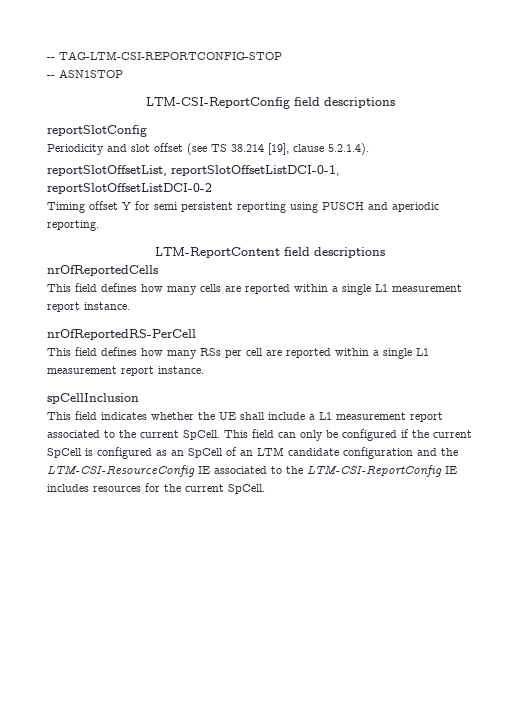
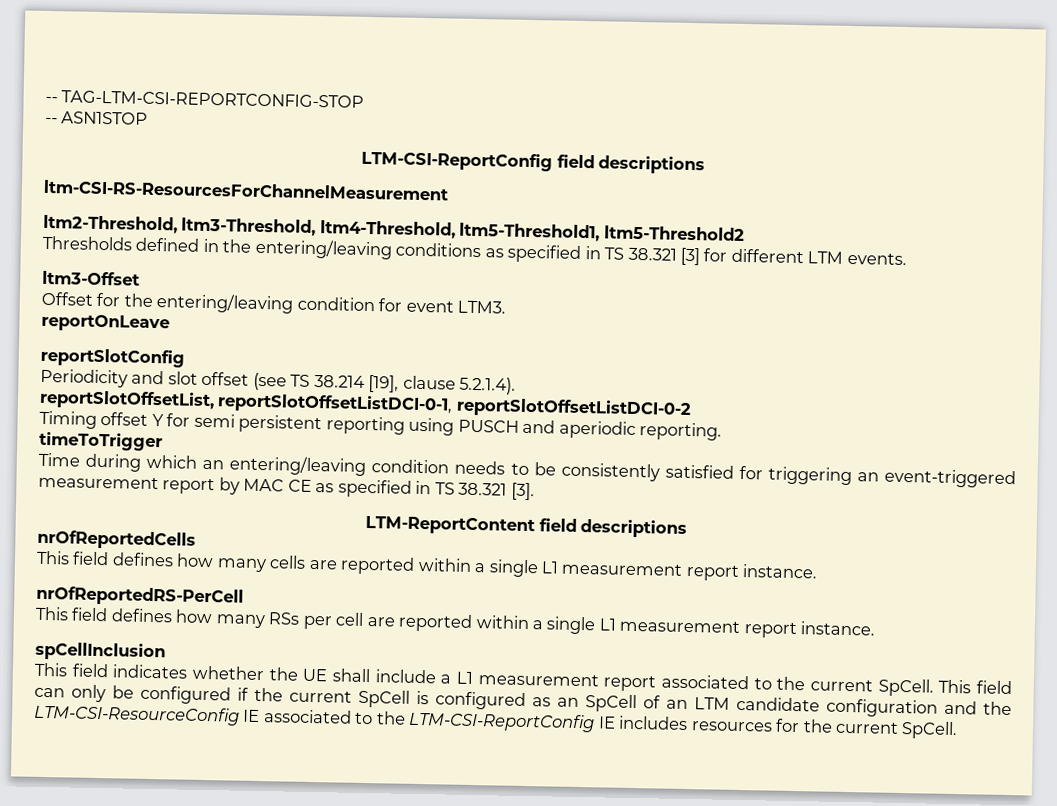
(395, 102) none -> [43,179,449,201] [43,214,745,242] [42,235,907,266] [42,270,140,286] [41,291,507,314] [41,313,170,333] // ltm-CSI-RS-ResourcesForChannelMeasurement // ltm2-Threshold, ltm3-Threshold, ltm4-Threshold, ltm5-Threshold1, ltm5-Threshold2 // Thresholds defined in the entering/leaving conditions as specified in TS 38.321 [3] for different LTM events. // ltm3-Offset // Offset for the entering/leaving condition for event LTM3. // reportOnLeave
(99, 225) none -> [39,431,163,452] [38,452,1016,489] [38,475,535,501] // timeToTrigger // Time during which an entering/leaving condition needs to be consistently satisfied for triggering an event-triggered measurement report by MAC CE as specified in TS 38.321 [3].

